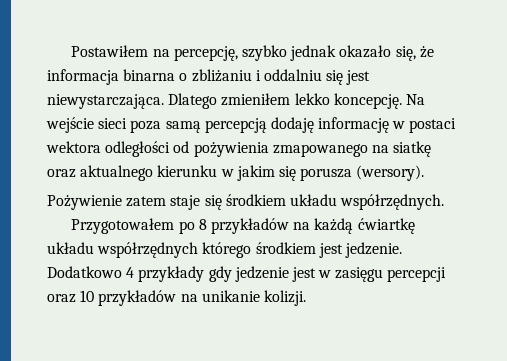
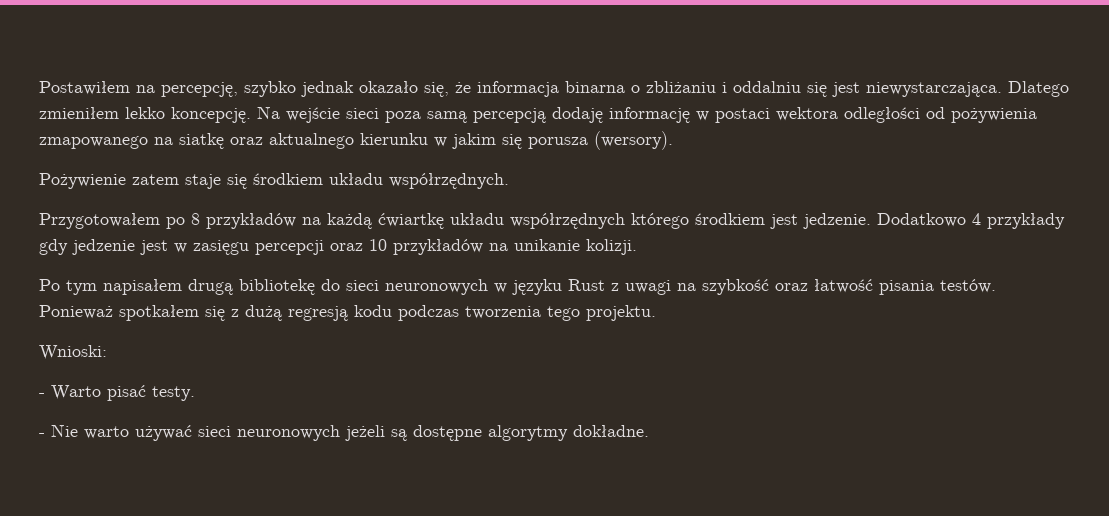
(306, 298) none -> [39,279,996,295] [39,305,656,321] [39,345,107,360] [39,385,195,401] [39,424,649,441] // Po tym napisałem drugą bibliotekę do sieci neuronowych w języku Rust z uwagi na szybkość oraz łatwość pisania testów. Ponieważ spotkałem się z dużą regresją kodu podczas tworzenia tego projektu. // Wnioski: // - Warto pisać testy. // - Nie warto używać sieci neuronowych jeżeli są dostępne algorytmy dokładne.

